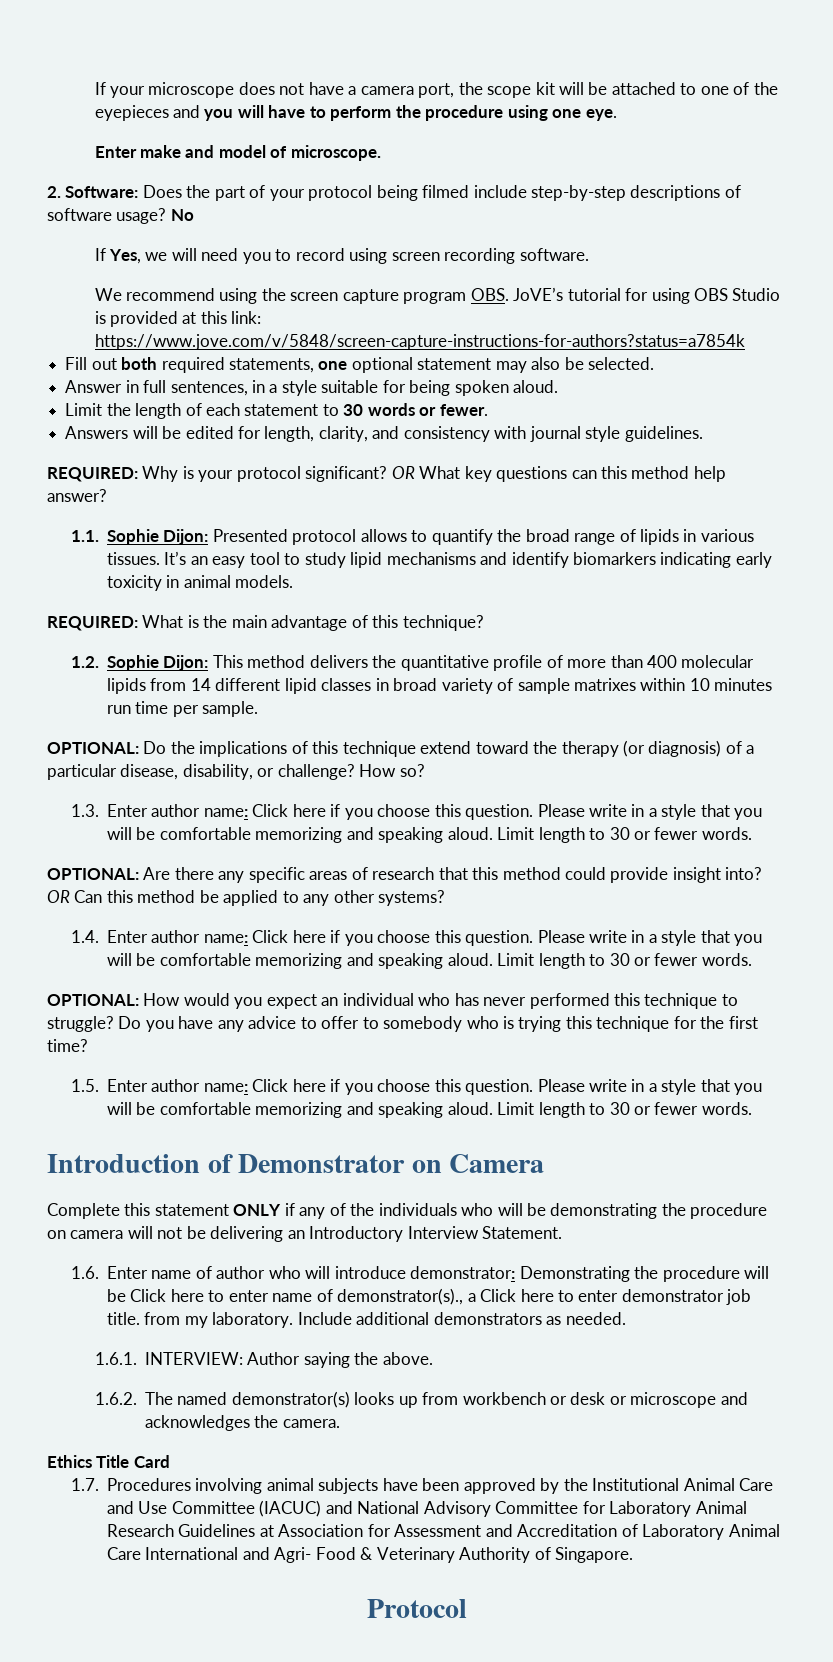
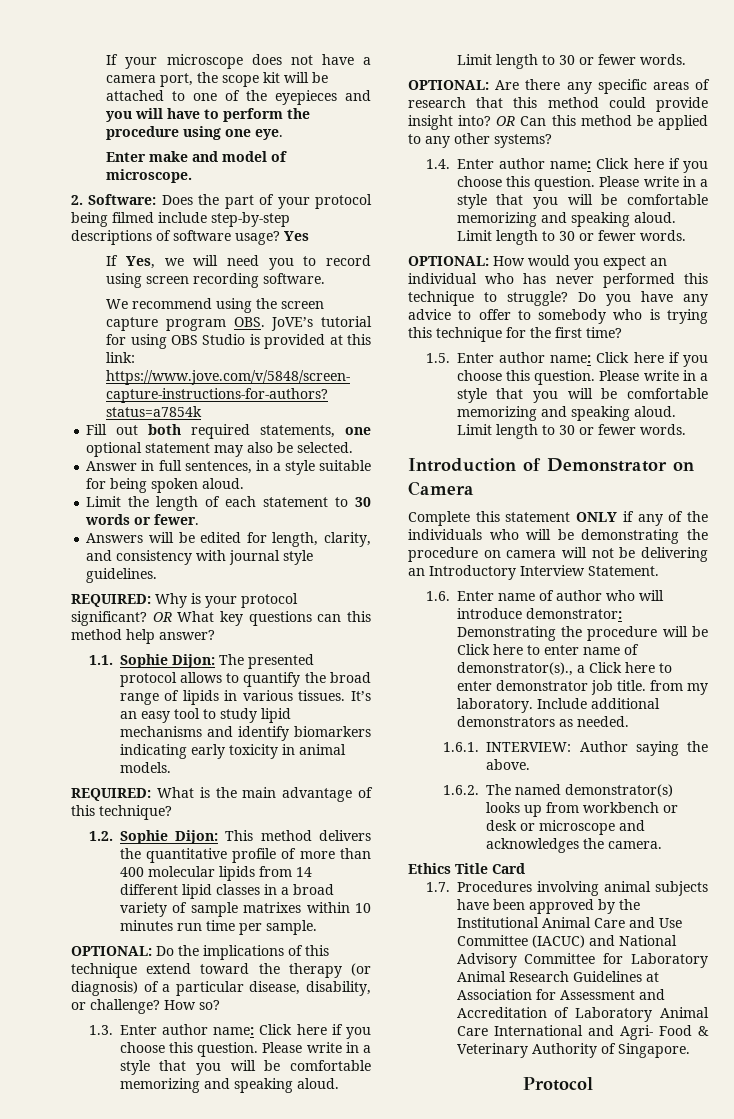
[170,209,194,221] No -> [284,231,309,241] Yes
[212,529,288,542] Presented -> [218,654,314,669] The presented
(389, 684) none -> [280,887,289,895] a

